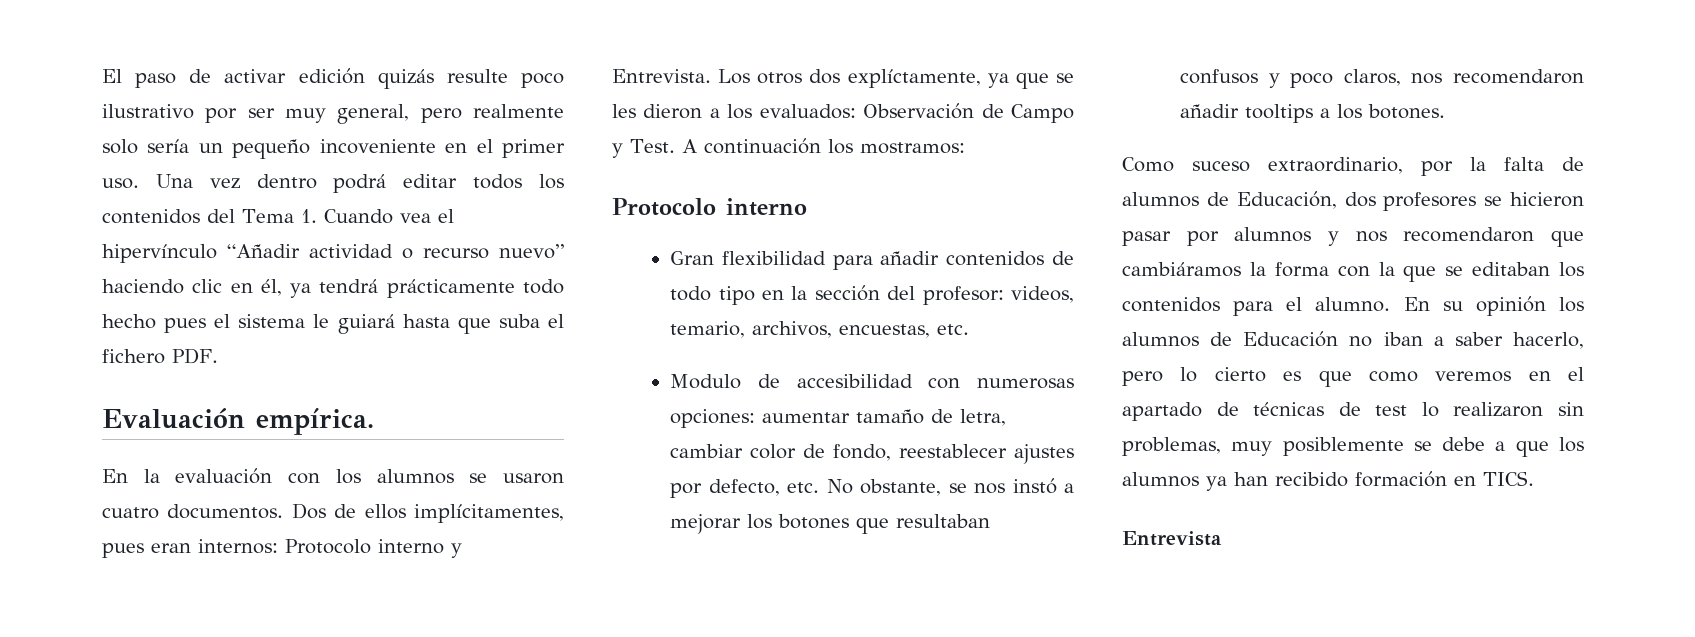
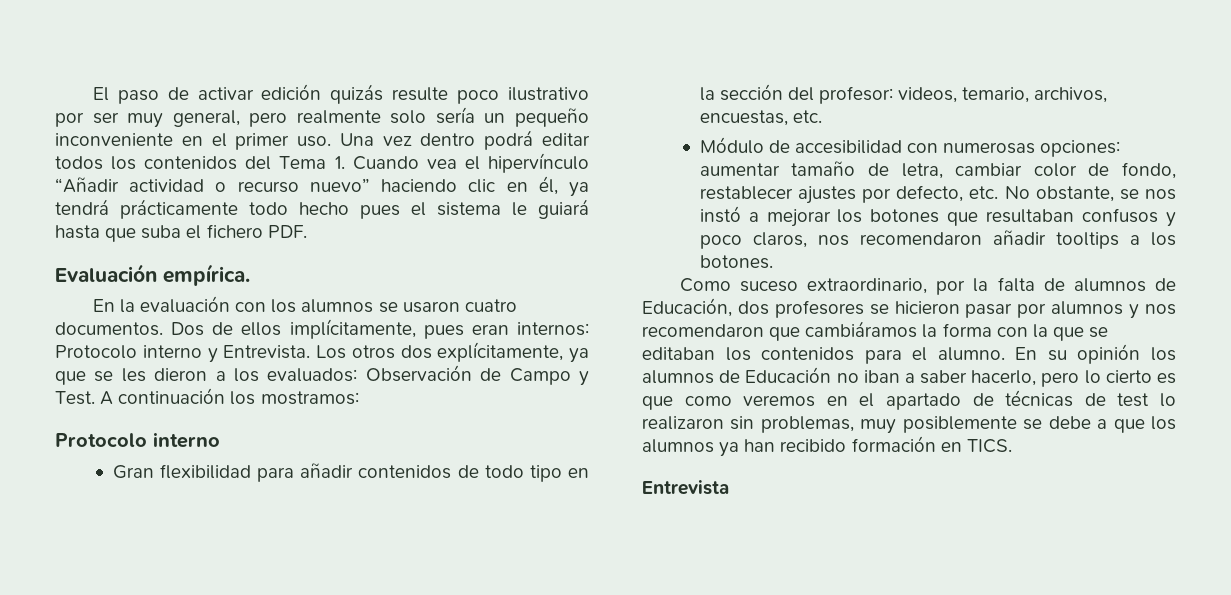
[319,139,436,154] incoveniente -> [55,133,173,146] inconveniente
[414,504,564,523] implícitamentes, -> [289,319,416,339] implícitamente,
[847,69,981,88] explíctamente, -> [437,342,564,362] explícitamente,
[670,374,742,389] Modulo -> [699,137,764,154] Módulo
[899,444,1008,458] reestablecer -> [699,186,793,200] restablecer

